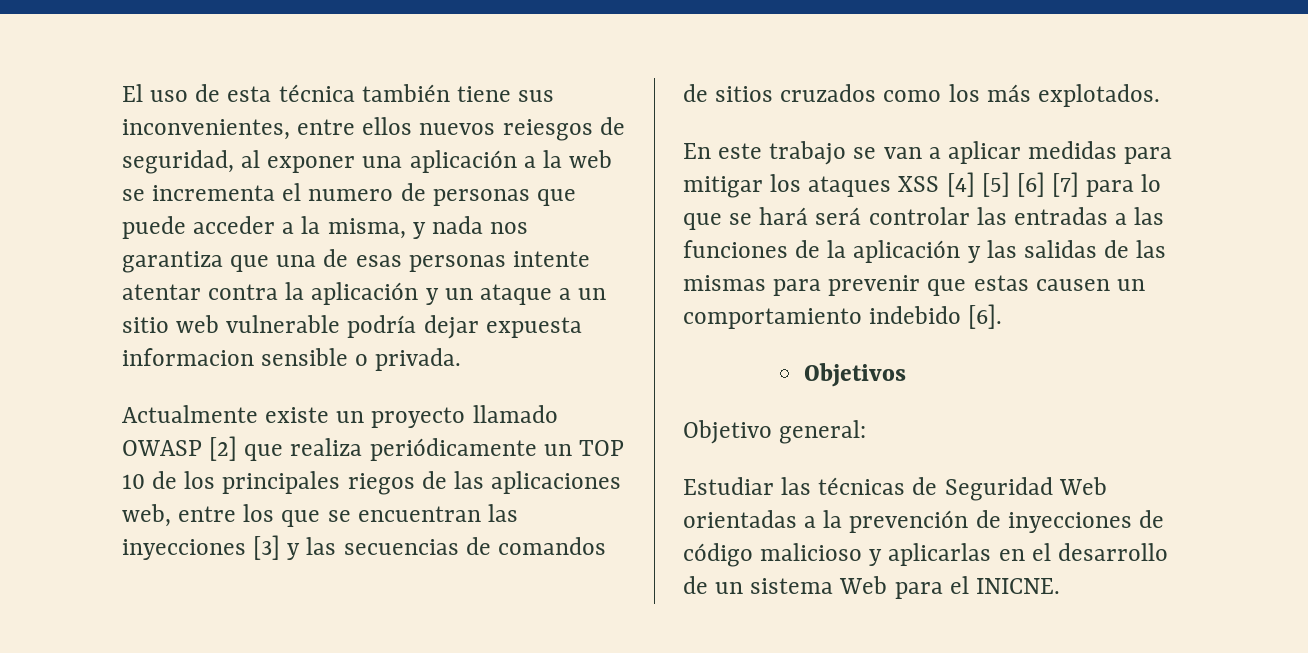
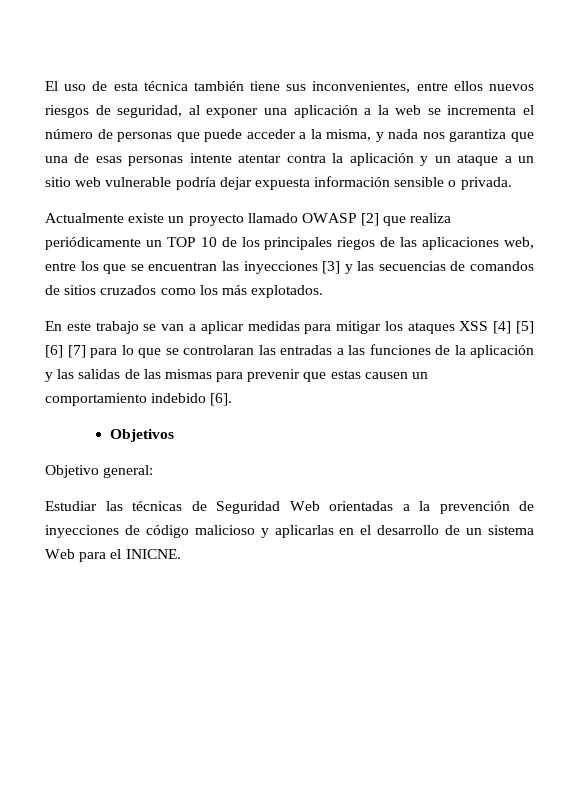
[502,119,593,141] reiesgos -> [45,105,89,118] riesgos
[308,189,394,201] numero -> [45,129,93,139] número
[122,348,254,366] informacion -> [314,176,391,187] información
[759,207,970,225] hará será controlar -> [183,345,254,355] controlaran

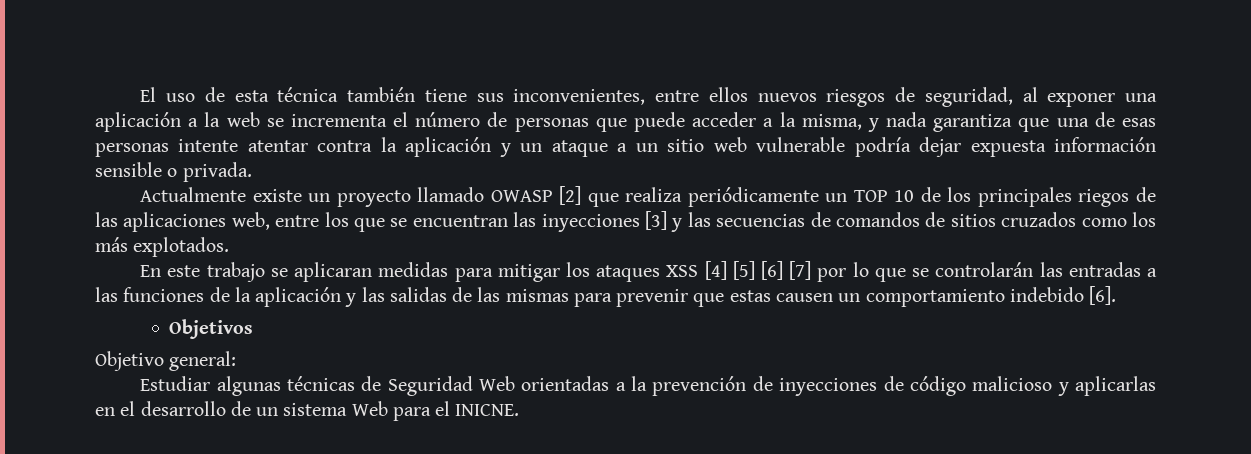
[422,132,445,139] nos -> (928, 119) none
[161,321,244,334] van a aplicar -> [294,262,373,282] aplicaran
[90,348,117,358] para -> [817,268,847,282] por
[183,345,254,355] controlaran -> [935,262,1034,277] controlarán
[105,501,123,511] las -> [216,376,281,396] algunas

